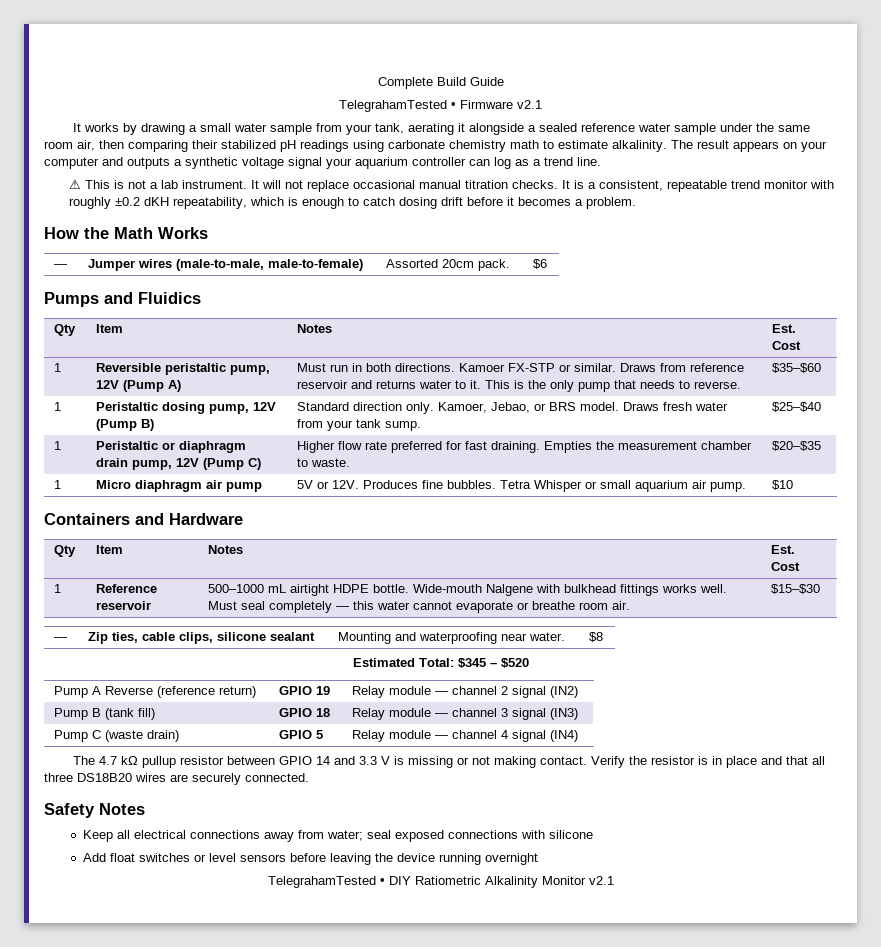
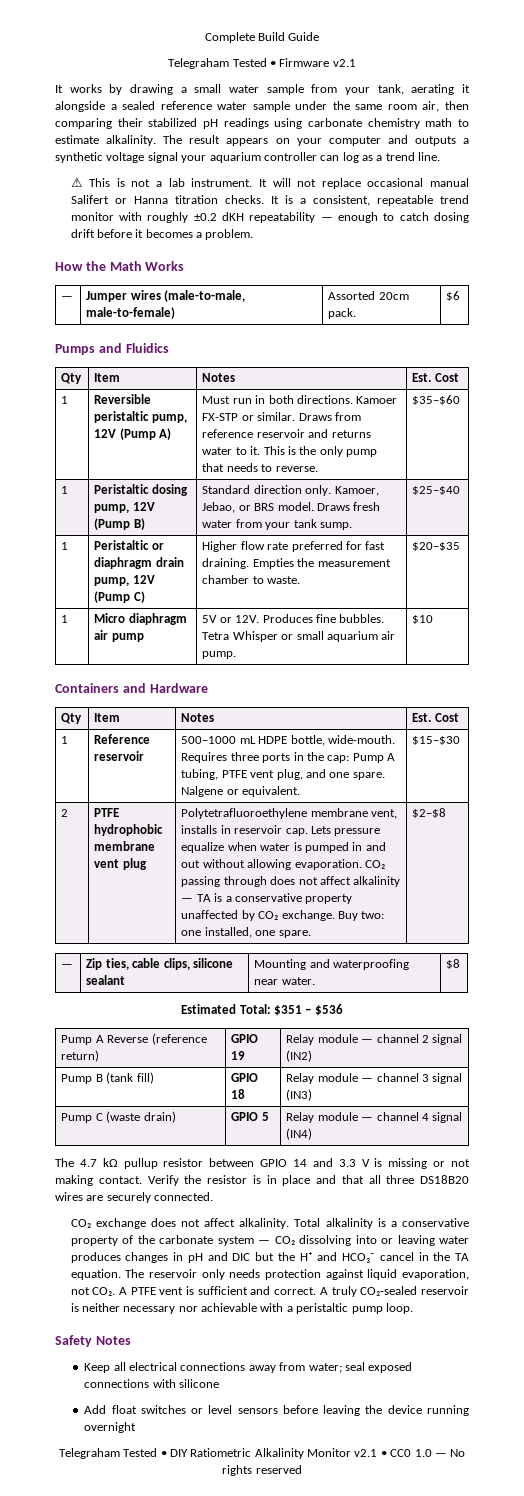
[339,100,447,112] TelegrahamTested -> [168,58,267,69] Telegraham Tested
(461, 184) none -> [70,195,168,204] Salifert or Hanna
[172,197,298,209] repeatability, which is -> [249,212,333,223] repeatability —
[290,584,728,596] [208,601,631,613] [771,584,821,594] airtight HDPE bottle. Wide-mouth Nalgene with bulkhead fittings works well. Must seal completely — this water cannot evaporate or breathe room air. | $15–$30 -> [258,735,395,746] [181,752,396,763] [181,769,385,780] [181,786,301,797] [412,736,461,745] [61,809,69,817] [94,808,120,817] [94,824,164,836] [94,841,156,851] [94,858,147,870] [181,808,398,819] [181,825,381,836] [181,842,386,853] [181,859,385,870] [181,876,401,887] [181,893,353,904] [181,910,385,921] [181,927,311,938] [412,808,447,818] HDPE bottle, wide-mouth. Requires three ports in the cap: Pump A tubing, PTFE vent plug, and one spare. Nalgene or equivalent. | $15–$30 // 2 | PTFE hydrophobic membrane vent plug | Polytetrafluoroethylene membrane vent, installs in reservoir cap. Lets pressure equalize when water is pumped in and out without allowing evaporation. CO₂ passing through does not affect alkalinity — TA is a conservative property unaffected by CO₂ exchange. Buy two: one installed, one spare. | $2–$8
[457,658,529,668] $345 – $520 -> [274,1004,343,1016] $351 – $536
(309, 777) none -> [70,1218,470,1229] [70,1235,469,1246] [70,1252,470,1263] [70,1269,469,1280] [70,1286,469,1297] [70,1303,413,1314] // CO₂ exchange does not affect alkalinity. Total alkalinity is a conservative property of the carbonate system — CO₂ dissolving into or leaving water produces changes in pH and DIC but the H⁺ and HCO₃⁻ cancel in the TA equation. The reservoir only needs protection against liquid evaporation, not CO₂. A PTFE vent is sufficient and correct. A truly CO₂-sealed reservoir is neither necessary nor achievable with a peristaltic pump loop.
[267,876,376,888] TelegrahamTested -> [58,1448,158,1459] Telegraham Tested
(614, 880) none -> [380,1449,466,1457] [222,1465,302,1476] • CC0 1.0 — No rights reserved

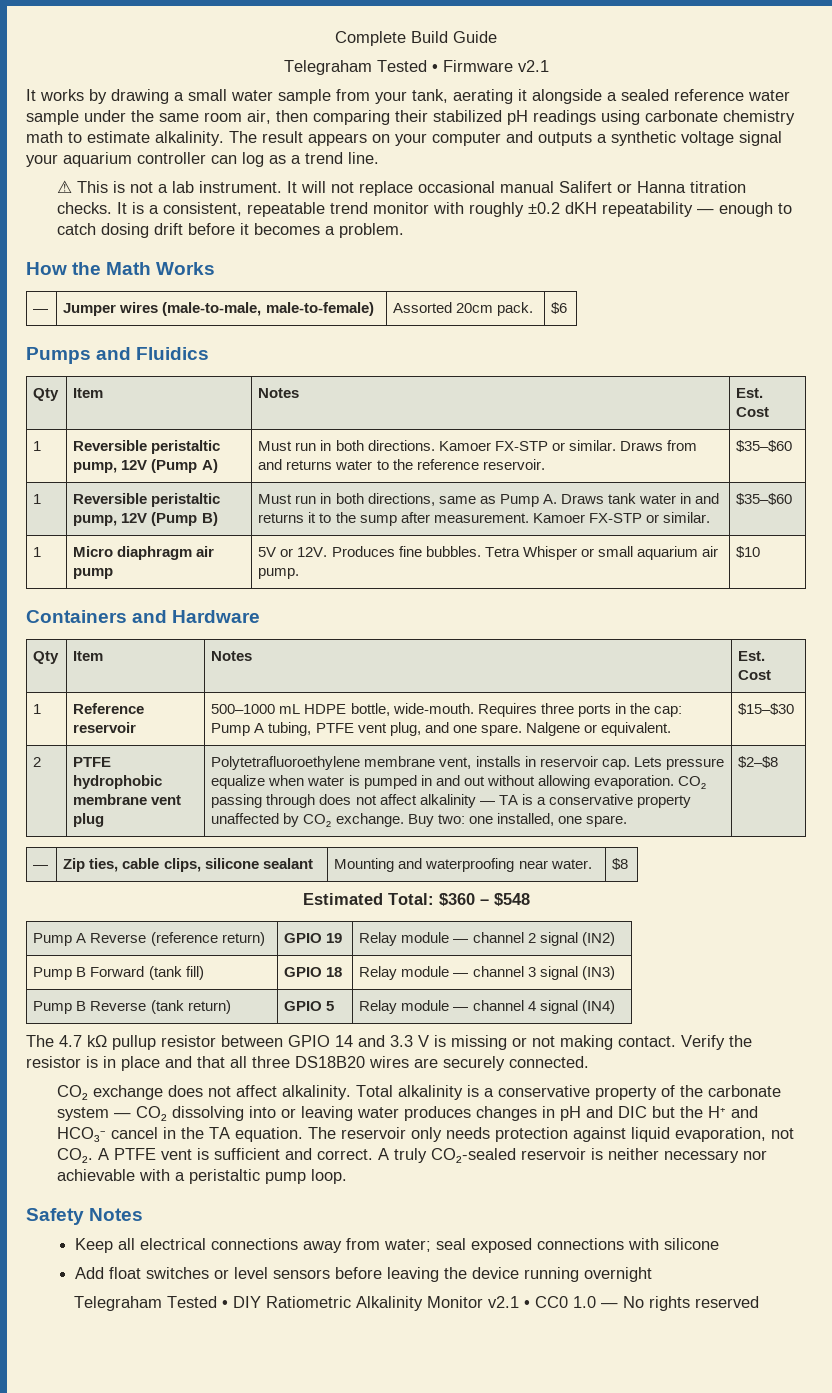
[202,429,305,438] reference reservoir -> (697, 445) none
[250,446,378,457] [202,463,318,472] [412,395,461,405] [61,486,69,494] [94,484,188,496] it. This is the only pump that needs to reverse. | $35–$60 // 1 | Peristaltic dosing -> [392,459,545,470] [736,440,793,452] [33,494,42,504] [73,493,221,507] the reference reservoir. | $35–$60 // 1 | Reversible peristaltic
[202,485,379,496] [202,502,381,513] [202,519,352,530] [412,486,461,495] [61,542,69,550] [94,540,164,550] [94,557,184,569] [94,575,155,586] [94,591,145,603] [202,541,386,552] [202,558,391,569] [202,575,301,584] [412,542,461,551] Standard direction only. Kamoer, Jebao, or BRS model. Draws fresh water from your tank sump. | $25–$40 // 1 | Peristaltic or diaphragm drain pump, 12V (Pump C) | Higher flow rate preferred for fast draining. Empties the measurement chamber to waste. | $20–$35 -> [258,493,720,507] [258,512,710,526] [736,493,793,505] Must run in both directions, same as Pump A. Draws tank water in and returns it to the sump after measurement. Kamoer FX-STP or similar. | $35–$60
[274,1004,343,1016] $351 – $536 -> [438,893,530,906] $360 – $548
(103, 1078) none -> [90,966,145,977] Forward
[95,1111,176,1123] C (waste drain) -> [76,1000,231,1014] B Reverse (tank return)

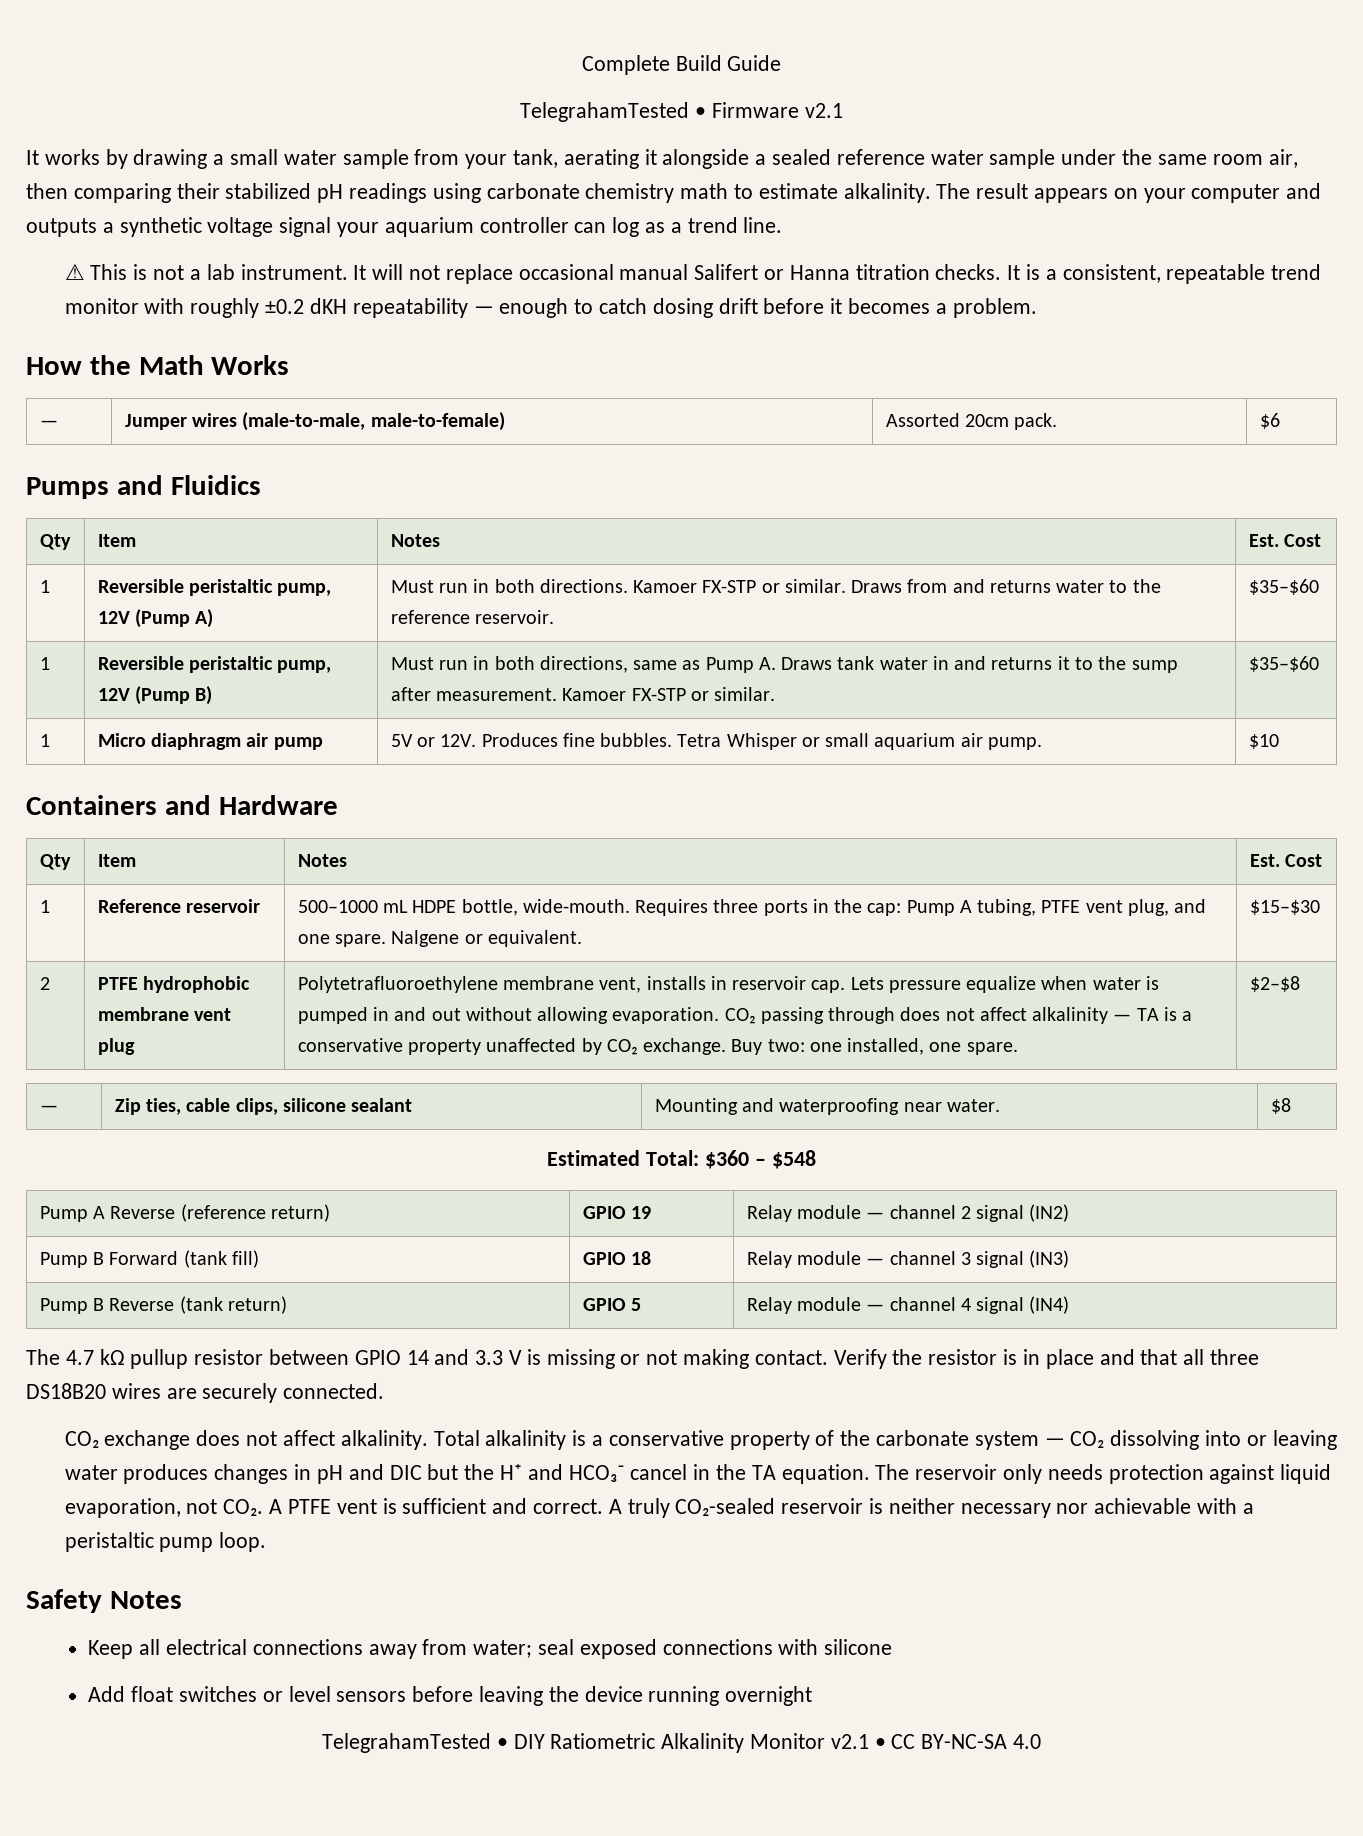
[283,60,427,75] Telegraham Tested -> [520,102,690,122] TelegrahamTested
[73,1296,217,1311] Telegraham Tested -> [321,1733,491,1753] TelegrahamTested
[534,1296,759,1311] CC0 1.0 — No rights reserved -> [891,1734,1042,1749] CC BY-NC-SA 4.0

